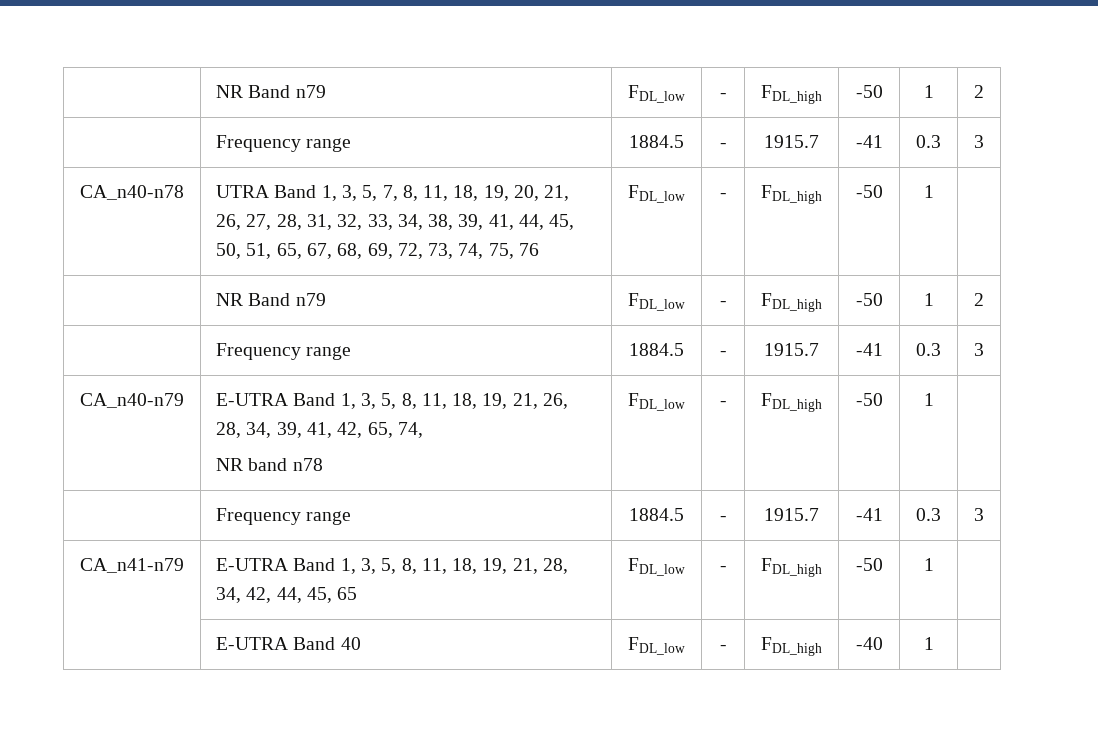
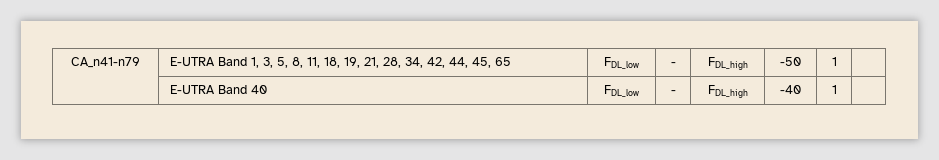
[216,85,326,98] [628,85,685,103] [719,93,727,98] [761,85,822,104] [855,85,883,98] [923,85,934,98] [974,85,984,98] [216,135,352,152] [629,135,684,148] [719,143,727,148] [764,135,819,148] [855,135,883,148] [916,135,941,148] [974,135,984,148] [80,185,184,200] [216,185,570,201] [216,214,575,230] [216,243,539,259] [628,185,685,203] [719,193,727,198] [761,185,822,204] [855,185,883,198] [923,185,934,198] [216,293,326,306] [628,293,685,311] [719,301,727,306] [761,293,822,312] [855,293,883,306] [923,293,934,306] [974,293,984,306] [216,343,352,360] [629,343,684,356] [719,351,727,356] [764,343,819,356] [855,343,883,356] [916,343,941,356] [974,343,984,356] [80,393,184,408] [216,393,568,409] [216,422,423,438] [216,458,323,471] [628,393,685,411] [719,401,727,406] [761,393,822,412] [855,393,883,406] [923,393,934,406] [216,508,352,525] [629,508,684,521] [719,516,727,521] [764,508,819,521] [855,508,883,521] [916,508,941,521] [974,508,984,521] | NR Band n79 | FDL_low | - | FDL_high | -50 | 1 | 2 // | Frequency range | 1884.5 | - | 1915.7 | -41 | 0.3 | 3 // CA_n40-n78 | UTRA Band 1, 3, 5, 7, 8, 11, 18, 19, 20, 21, 26, 27, 28, 31, 32, 33, 34, 38, 39, 41, 44, 45, 50, 51, 65, 67, 68, 69, 72, 73, 74, 75, 76 | FDL_low | - | FDL_high | -50 | 1 | // | NR Band n79 | FDL_low | - | FDL_high | -50 | 1 | 2 // | Frequency range | 1884.5 | - | 1915.7 | -41 | 0.3 | 3 // CA_n40-n79 | E-UTRA Band 1, 3, 5, 8, 11, 18, 19, 21, 26, 28, 34, 39, 41, 42, 65, 74, // NR band n78 | FDL_low | - | FDL_high | -50 | 1 | // | Frequency range | 1884.5 | - | 1915.7 | -41 | 0.3 | 3 // -> (71, 62) none

